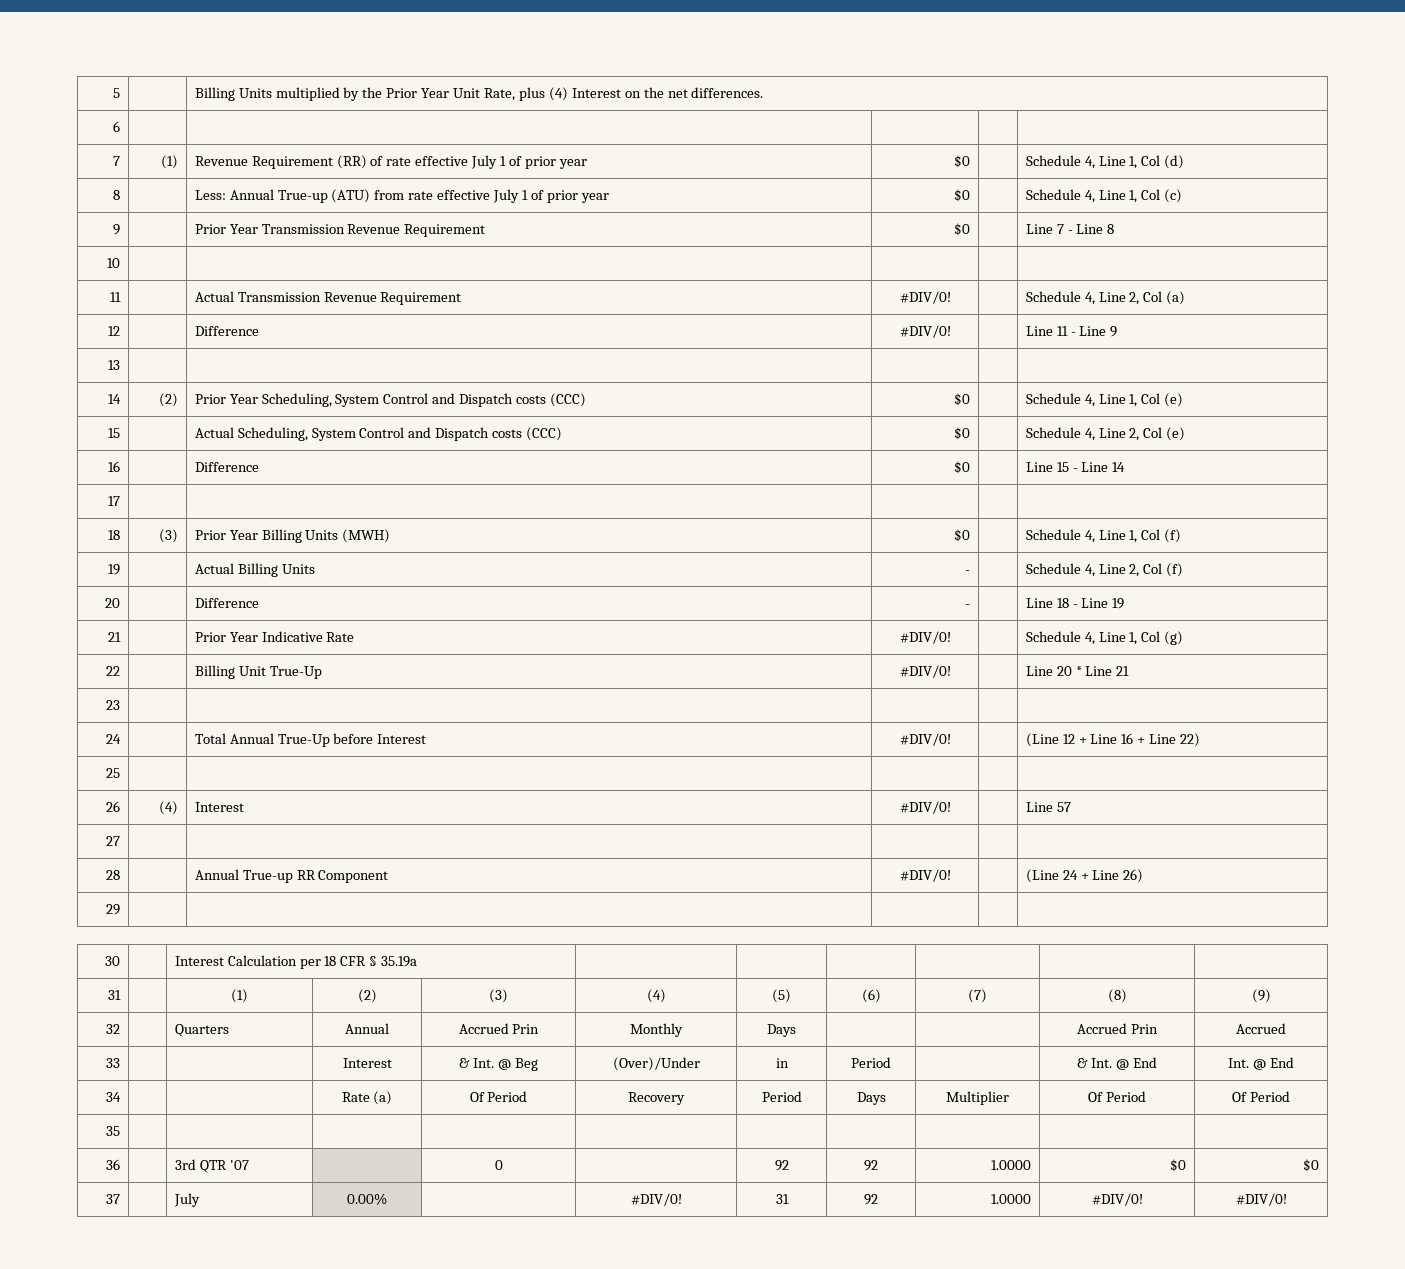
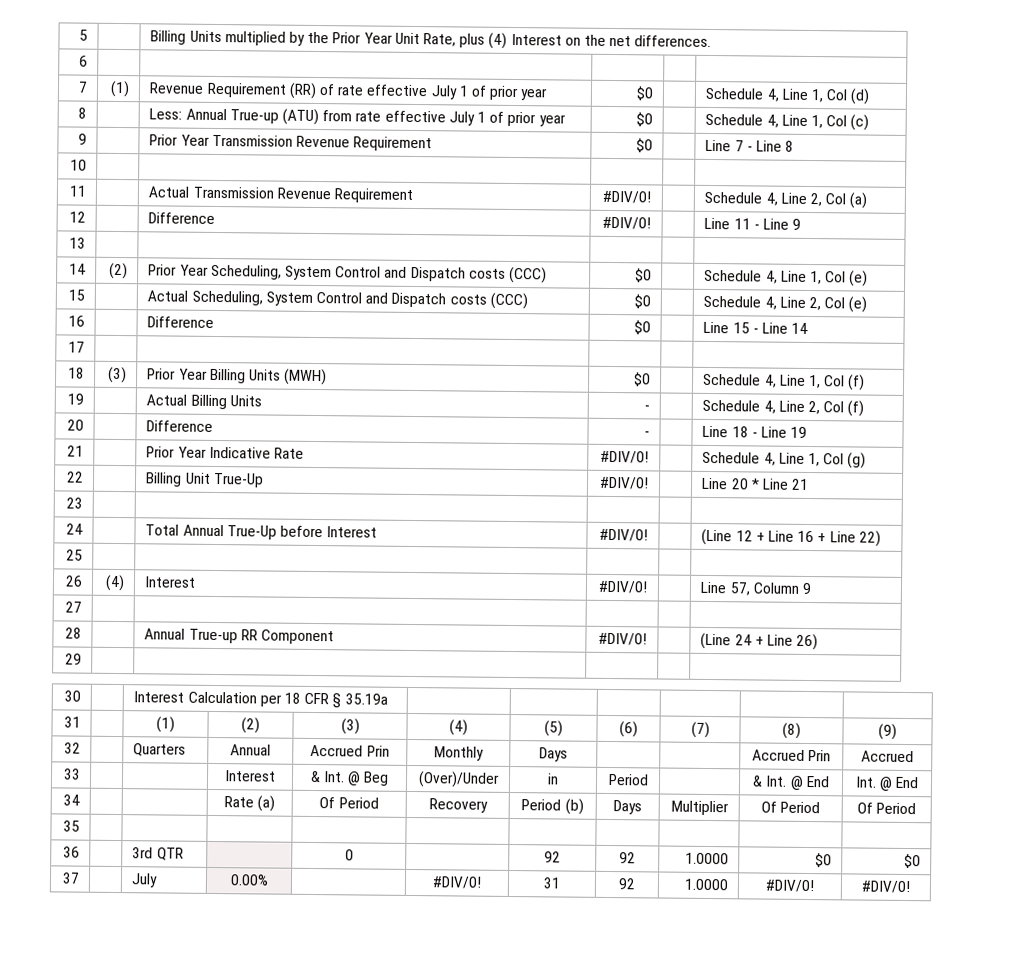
[1056,802,1071,812] 57 -> [729,582,813,596] 57, Column 9
(802, 1096) none -> [564,798,584,815] (b)
[229,1160,249,1170] '07 -> (184, 854) none

